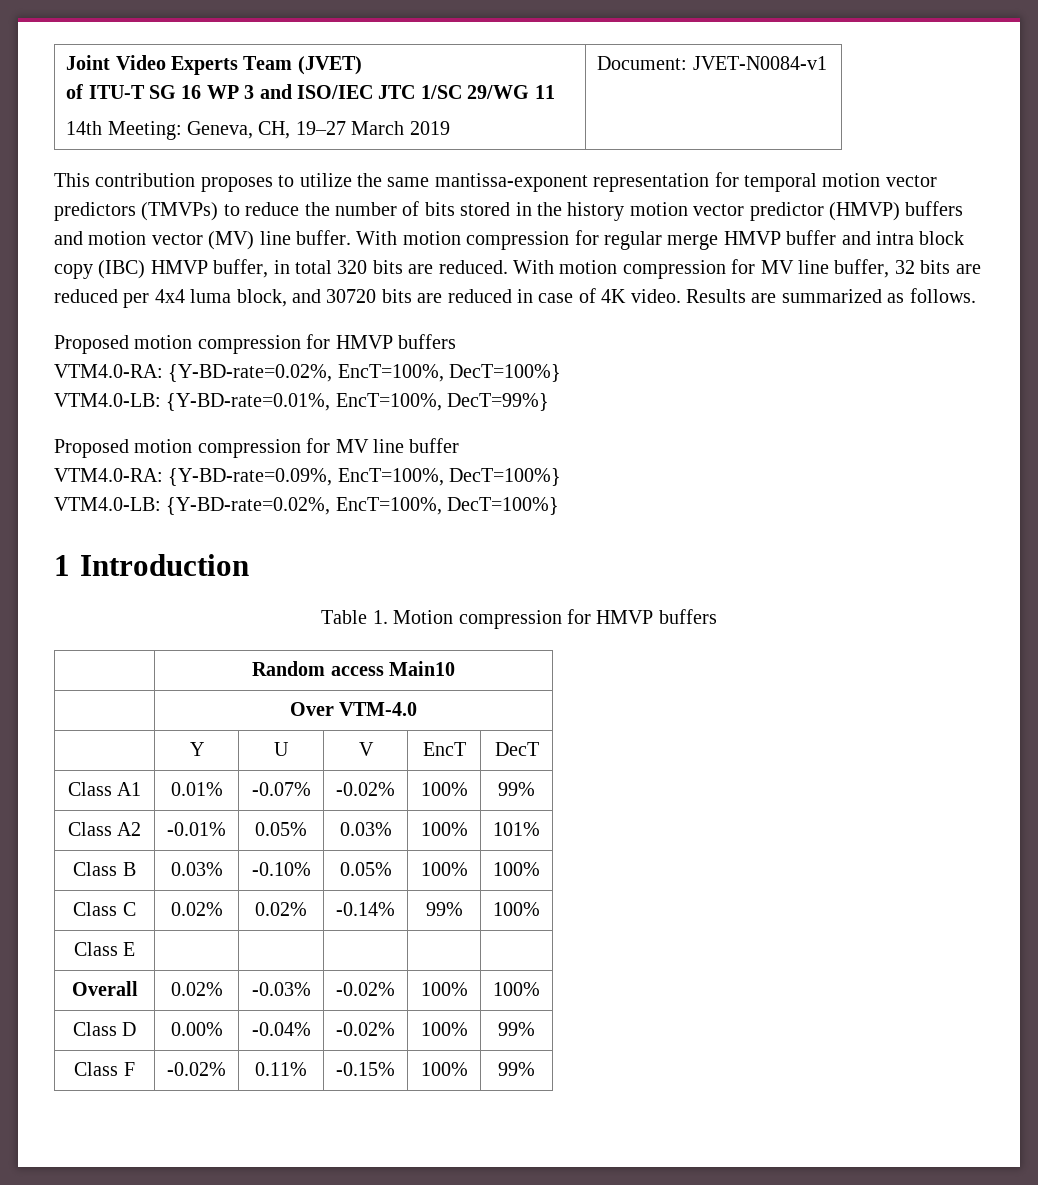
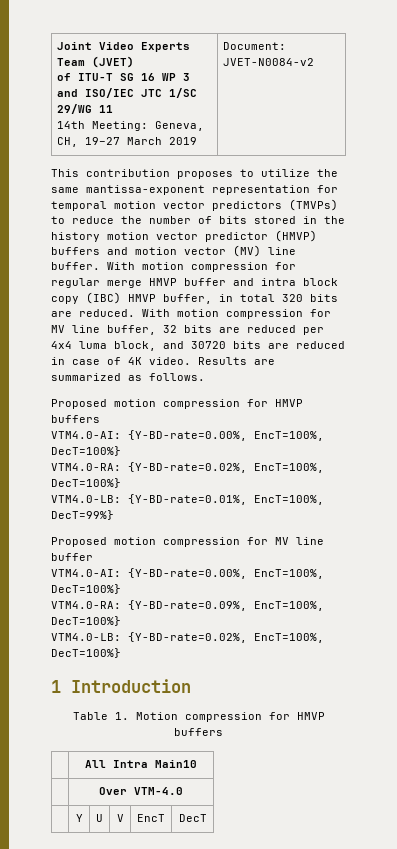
[692,56,827,70] JVET-N0084-v1 -> [223,58,315,66] JVET-N0084-v2
(456, 341) none -> [51,430,324,441] [51,446,121,456] // VTM4.0-AI: {Y-BD-rate=0.00%, EncT=100%, DecT=100%}
(460, 445) none -> [51,568,324,579] [51,584,121,594] // VTM4.0-AI: {Y-BD-rate=0.00%, EncT=100%, DecT=100%}
[252,661,384,676] Random access -> [85,760,148,768] All Intra
[67,782,142,796] [170,782,223,796] [251,782,311,796] [336,782,395,796] [420,782,468,796] [498,782,535,796] [67,822,142,836] [167,822,226,836] [255,822,307,836] [339,822,392,836] [420,822,468,836] [493,822,540,836] [73,862,136,876] [170,862,223,876] [251,862,311,876] [339,862,392,876] [420,862,468,876] [493,862,540,876] [73,902,136,916] [170,902,223,916] [255,902,307,916] [336,902,395,916] [425,902,463,916] [493,902,540,916] [73,942,136,956] [71,981,138,996] [170,982,223,996] [251,982,311,996] [336,982,395,996] [420,982,468,996] [493,982,540,996] [72,1022,137,1036] [170,1022,223,1036] [251,1022,311,1036] [336,1022,395,1036] [420,1022,468,1036] [498,1022,535,1036] [74,1062,135,1076] [167,1062,226,1076] [255,1062,307,1076] [336,1062,395,1076] [420,1062,468,1076] [498,1062,535,1076] // Class A1 | 0.01% | -0.07% | -0.02% | 100% | 99% // Class A2 | -0.01% | 0.05% | 0.03% | 100% | 101% // Class B | 0.03% | -0.10% | 0.05% | 100% | 100% // Class C | 0.02% | 0.02% | -0.14% | 99% | 100% // Class E | | | | | // Overall | 0.02% | -0.03% | -0.02% | 100% | 100% // Class D | 0.00% | -0.04% | -0.02% | 100% | 99% // Class F | -0.02% | 0.11% | -0.15% | 100% | 99% -> (207, 818) none

